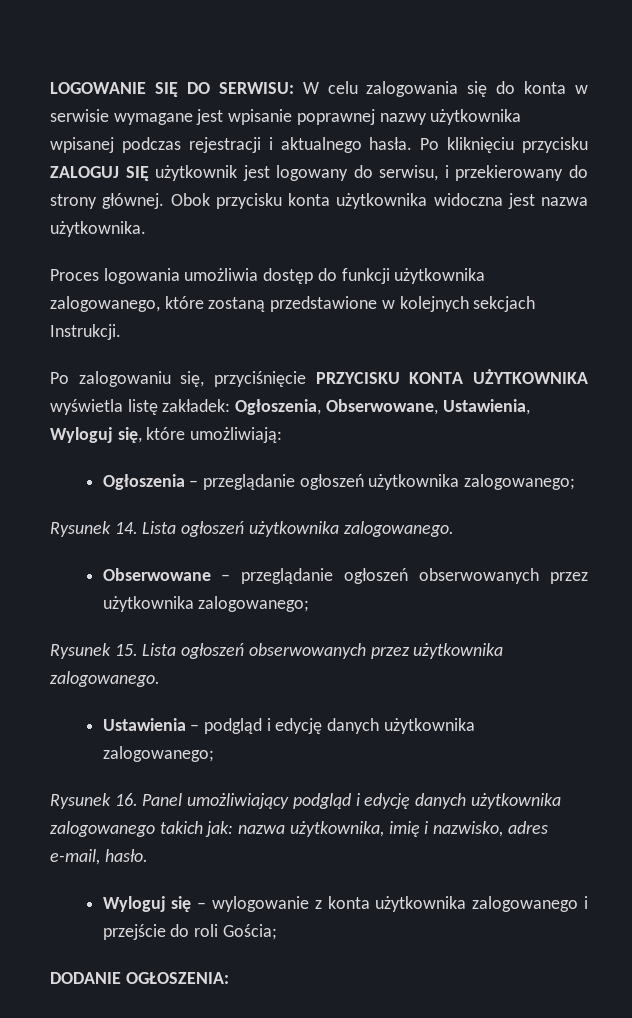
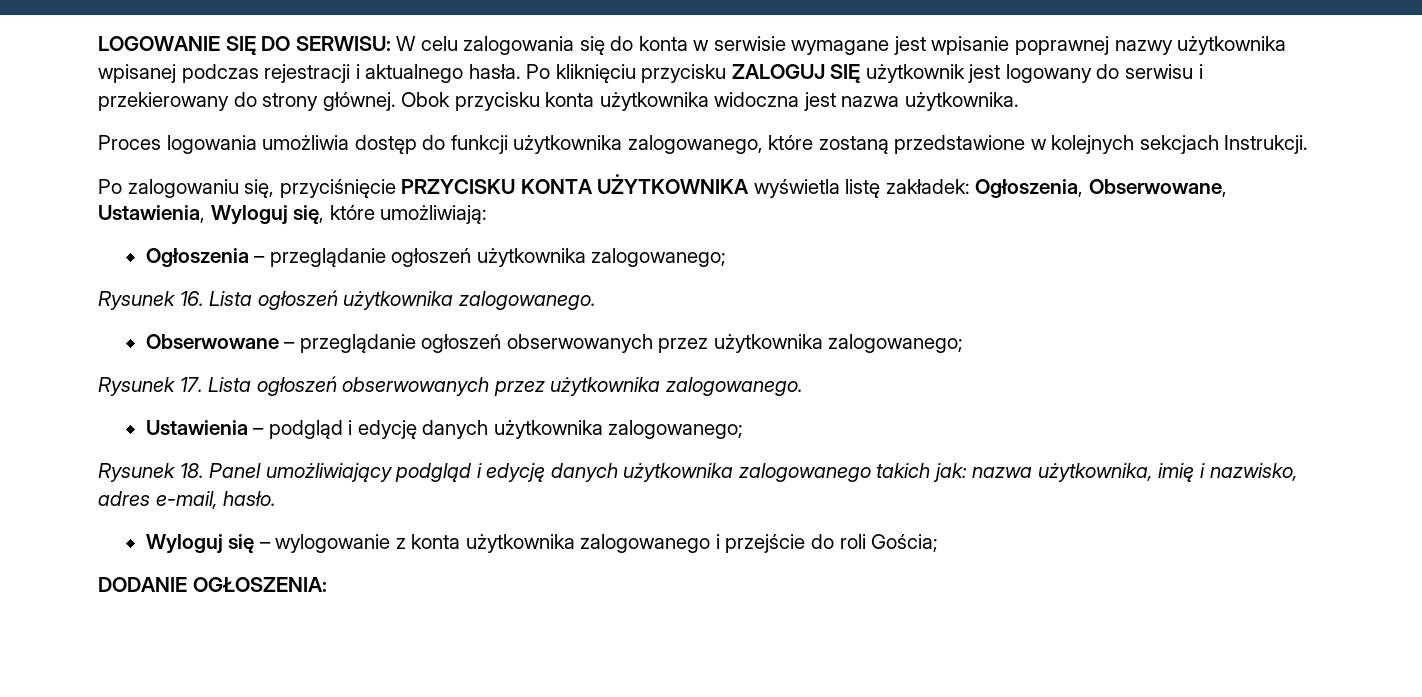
[379,165,439,181] serwisu, -> [1125,64,1194,79] serwisu
[114,522,138,534] 14. -> [179,291,204,306] 16.
[114,644,138,656] 15. -> [179,377,203,392] 17.
[114,793,138,806] 16. -> [179,463,204,478] 18.

